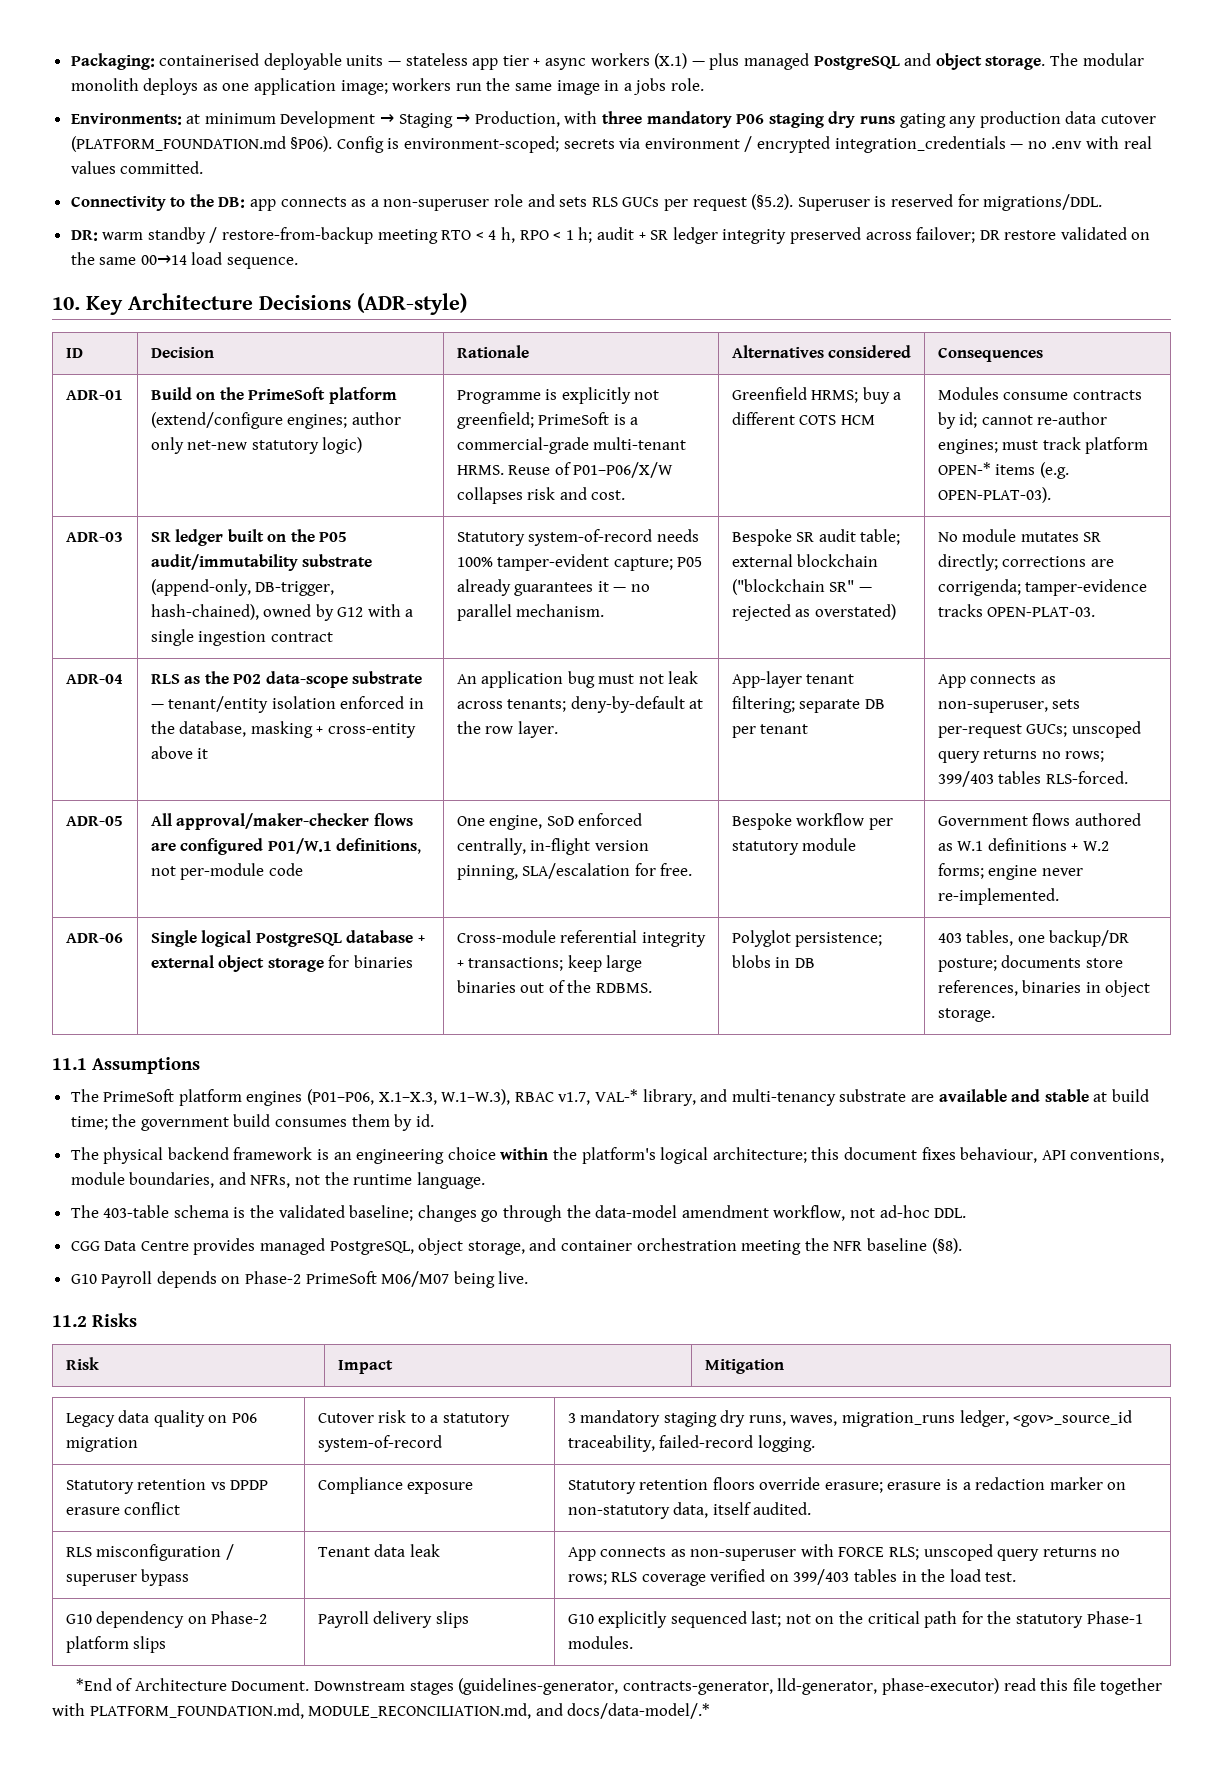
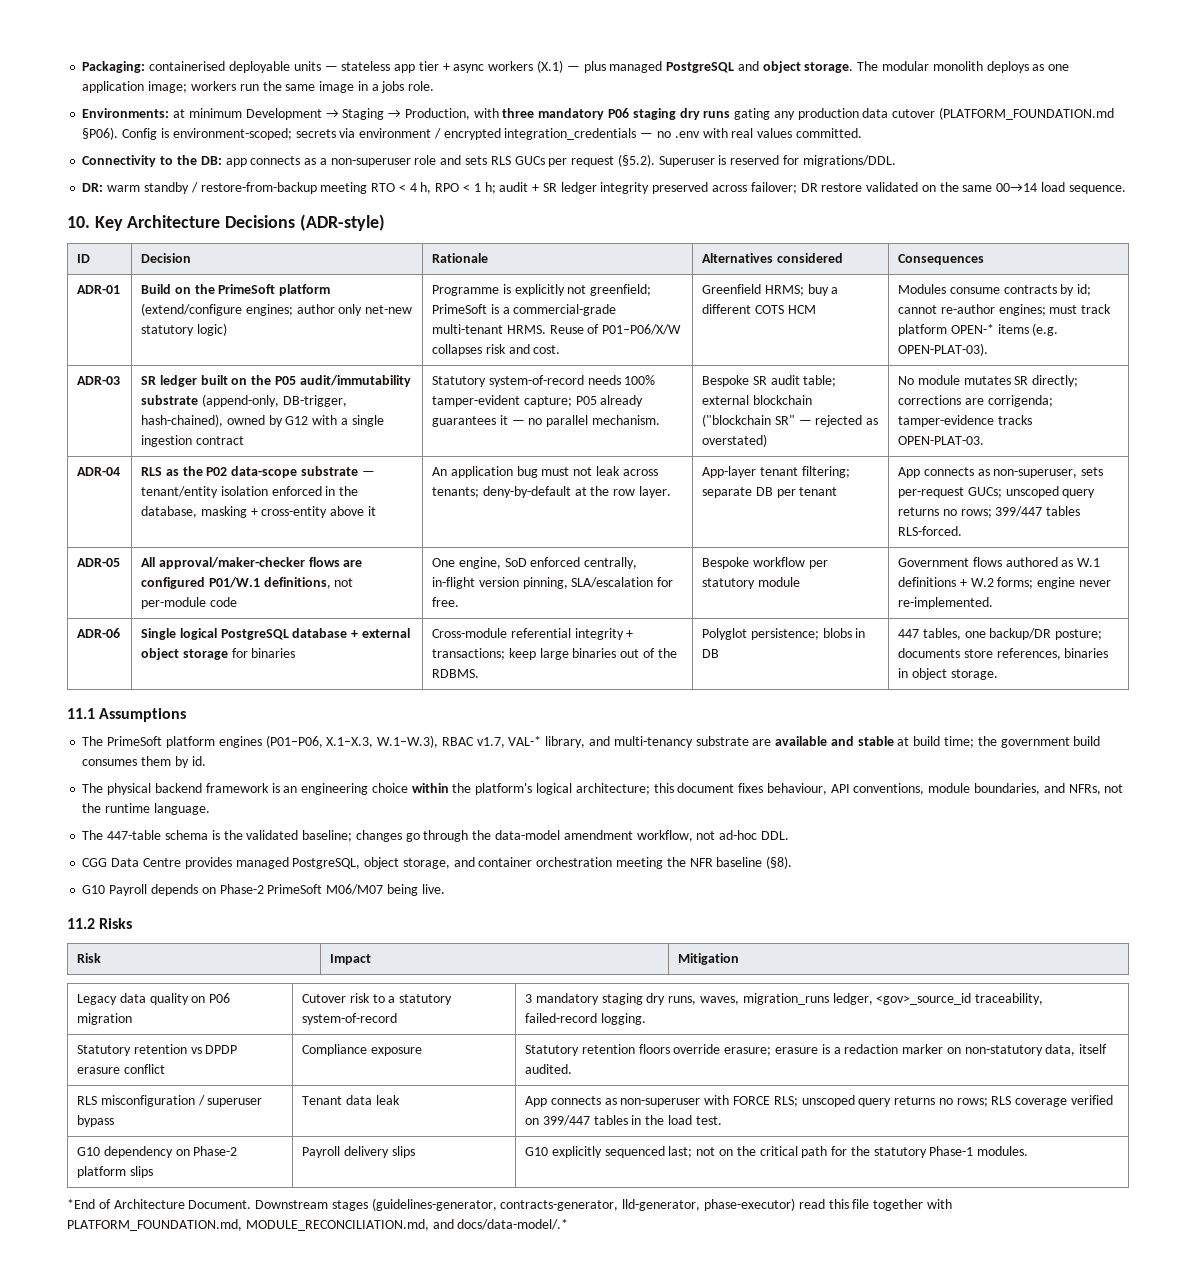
[937,771,994,787] 399/403 -> [995,506,1043,517] 399/447
[937,933,962,943] 403 -> [898,629,920,638] 447
[103,1205,170,1218] 403-table -> [107,830,162,840] 447-table
[793,1569,850,1585] 399/403 -> [542,1115,590,1126] 399/447

